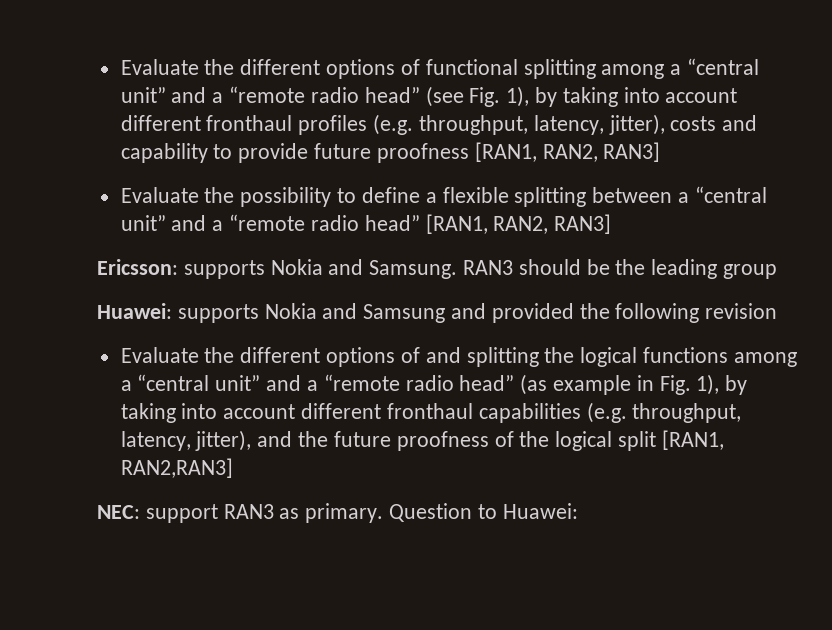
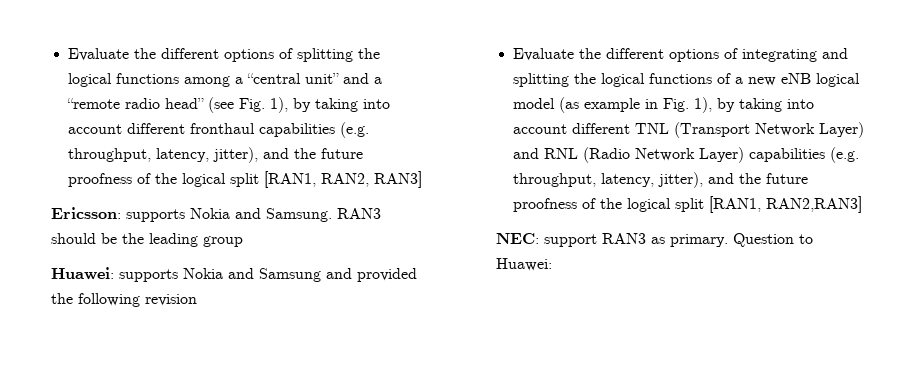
[120,59,596,79] Evaluate the different options of functional splitting -> [68,48,381,62] [68,73,180,87] Evaluate the different options of splitting the logical functions
[298,114,758,135] [120,142,661,163] [120,186,767,207] [120,214,420,231] profiles (e.g. throughput, latency, jitter), costs and capability to provide future proofness [RAN1, RAN2, RAN3] // Evaluate the possibility to define a flexible splitting between a “central unit” and a “remote radio head” -> [259,122,370,138] [68,147,364,163] [68,173,260,187] capabilities (e.g. throughput, latency, jitter), and the future proofness of the logical split
(420, 355) none -> [742,49,818,62] integrating
[733,352,797,367] [120,374,515,391] among a “central unit” and a “remote radio head” -> [717,73,861,87] [513,98,556,109] of a new eNB logical model
[386,403,473,419] fronthaul -> [635,122,865,138] [513,147,745,163] TNL (Transport Network Layer) and RNL (Radio Network Layer)

